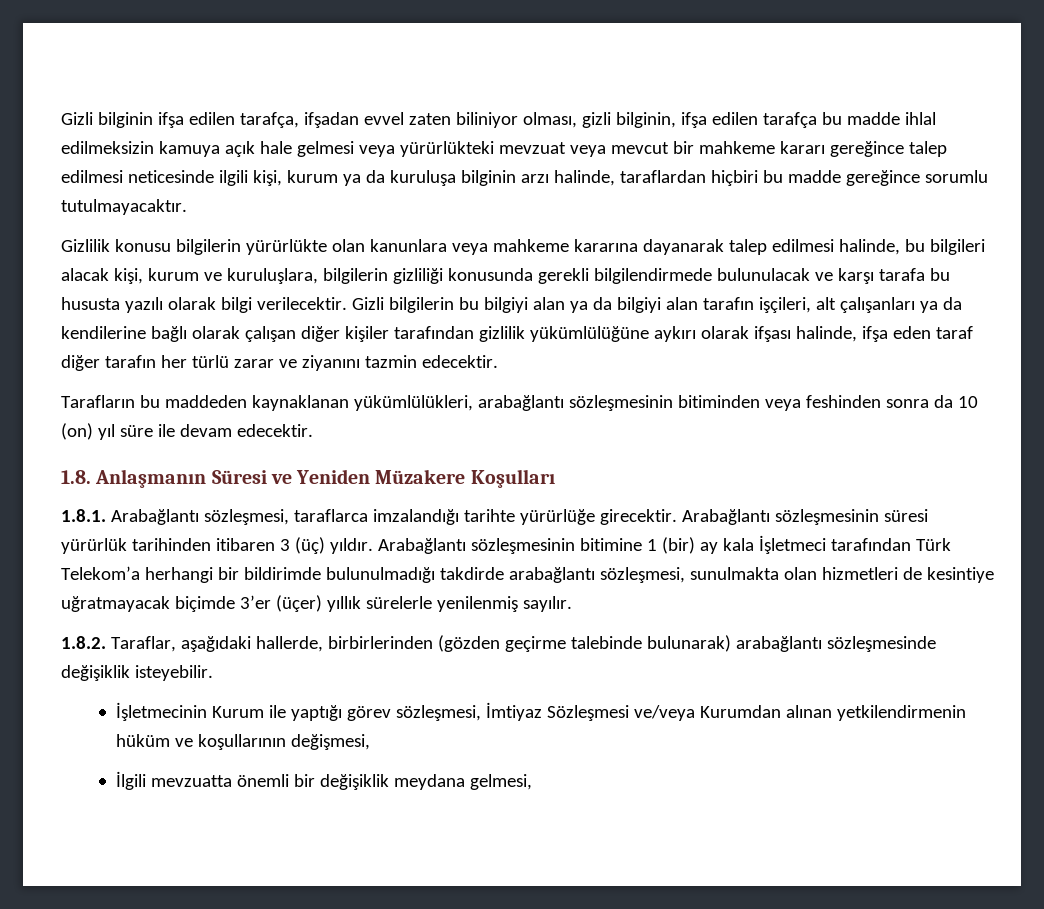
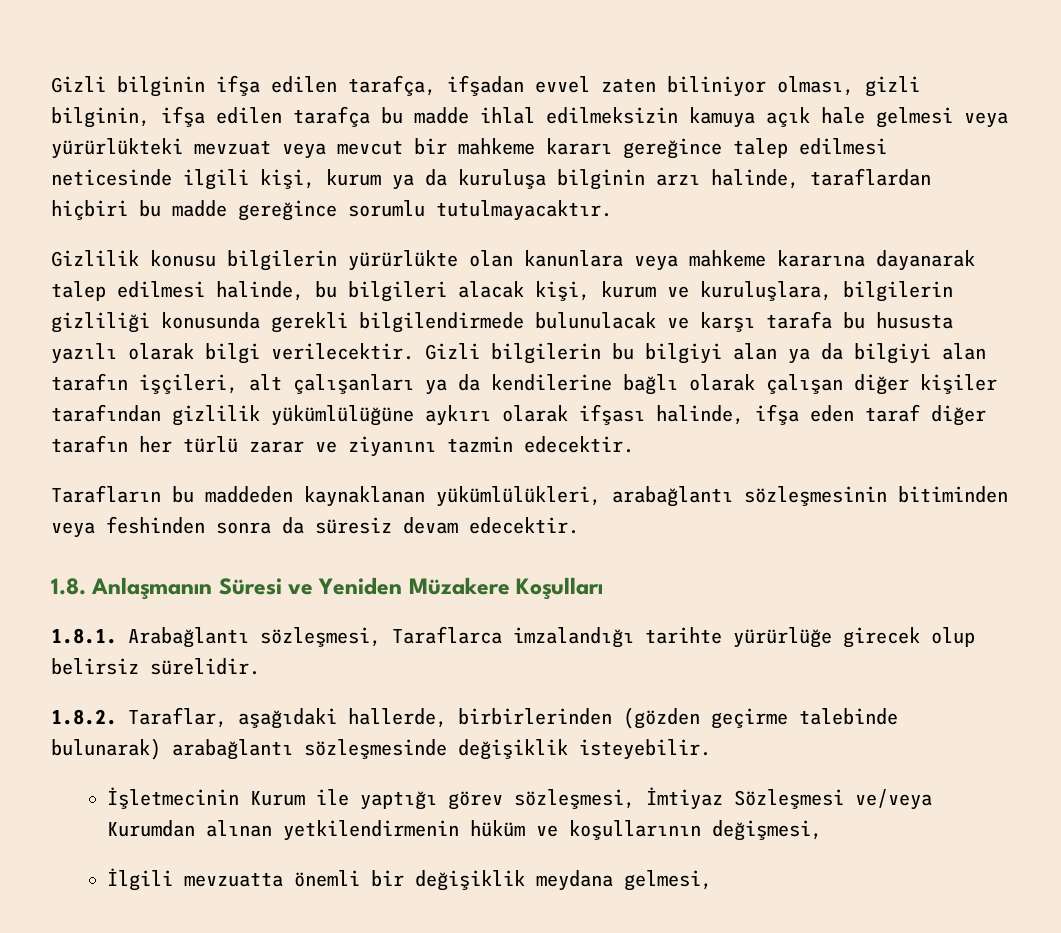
[957,396,978,408] [61,423,175,440] 10 (on) yıl süre ile -> [315,517,392,534] süresiz
[293,509,368,522] taraflarca -> [392,626,502,644] Taraflarca
[599,509,928,525] [61,535,951,554] [61,566,994,583] [61,595,572,612] girecektir. Arabağlantı sözleşmesinin süresi yürürlük tarihinden itibaren 3 (üç) yıldır. Arabağlantı sözleşmesinin bitimine 1 (bir) ay kala İşletmeci tarafından Türk Telekom’a herhangi bir bildirimde bulunulmadığı takdirde arabağlantı sözleşmesi, sunulmakta olan hizmetleri de kesintiye uğratmayacak biçimde 3’er (üçer) yıllık sürelerle yenilenmiş sayılır. -> [843,627,975,648] [51,658,260,675] girecek olup belirsiz sürelidir.

